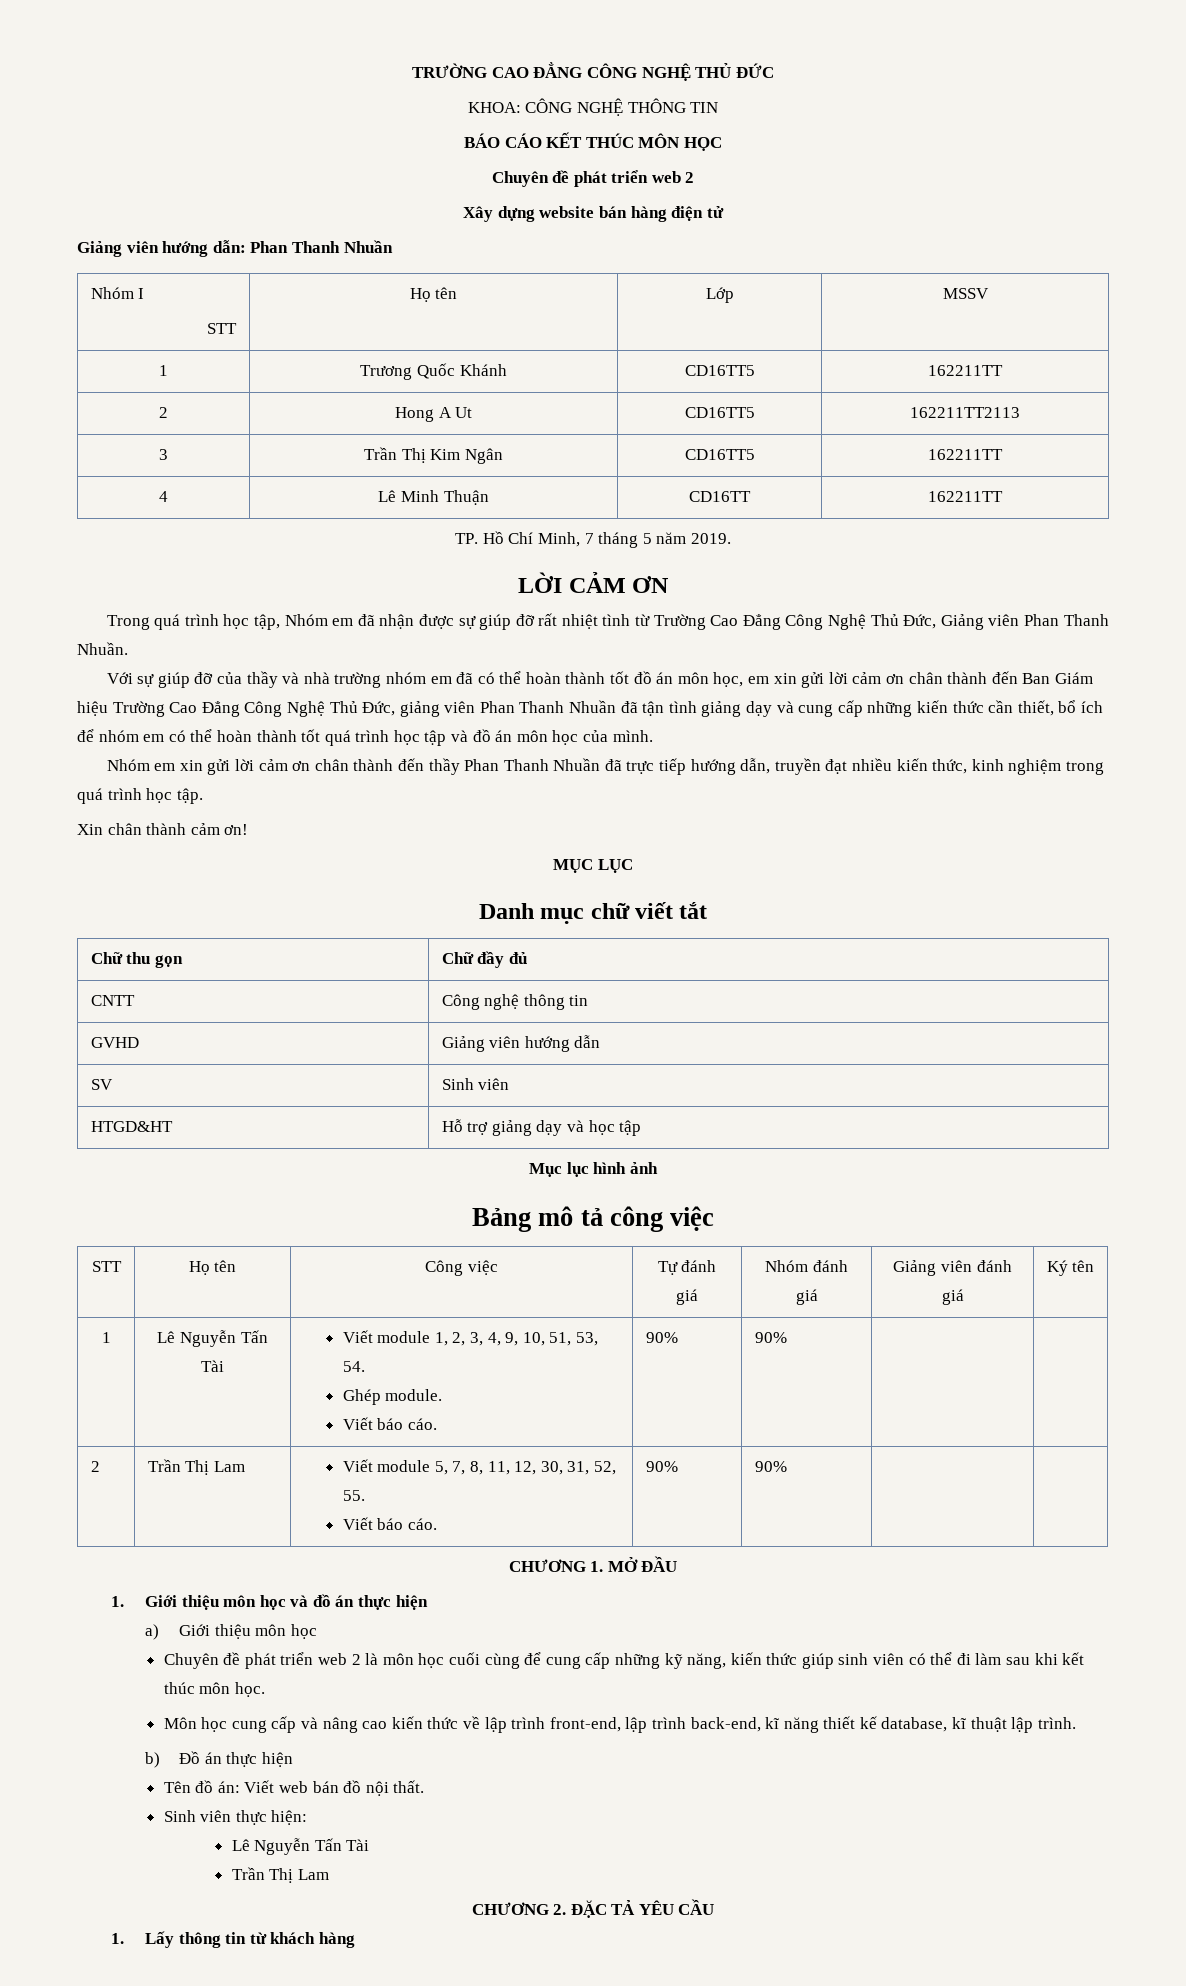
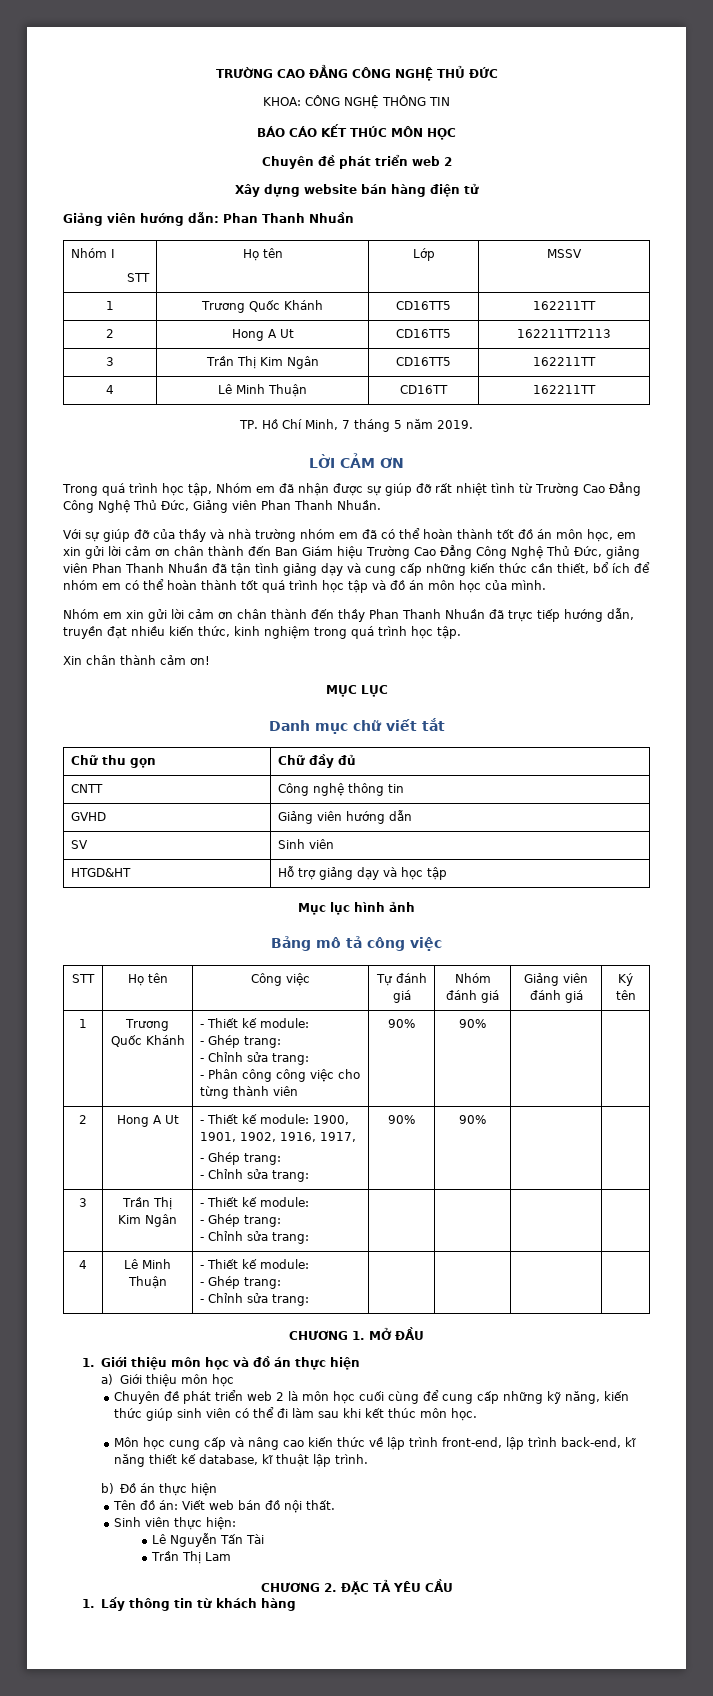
[157,1330,268,1347] [201,1360,224,1372] [342,1330,598,1346] [342,1361,365,1372] [342,1389,443,1405] [342,1417,437,1430] [645,1332,678,1343] [754,1332,787,1343] [90,1461,100,1472] [147,1459,245,1475] [342,1459,616,1475] [342,1490,365,1501] [342,1517,437,1530] [645,1461,678,1472] [754,1461,787,1472] Lê Nguyễn Tấn Tài | Viết module 1, 2, 3, 4, 9, 10, 51, 53, 54. // Ghép module. // Viết báo cáo. | 90% | 90% | | // 2 | Trần Thị Lam | Viết module 5, 7, 8, 11, 12, 30, 31, 52, 55. // Viết báo cáo. | 90% | 90% -> [125,1019,170,1031] [110,1035,185,1047] [200,1018,310,1028] [200,1035,282,1048] [200,1052,310,1065] [200,1069,361,1082] [200,1086,299,1099] [388,1019,415,1028] [459,1019,486,1028] [79,1115,87,1124] [116,1115,179,1127] [200,1114,350,1125] [200,1132,357,1142] [200,1152,282,1165] [200,1169,310,1182] [388,1115,415,1124] [459,1115,486,1124] [79,1198,87,1207] [122,1197,172,1210] [118,1214,177,1227] [200,1197,310,1207] [200,1214,282,1227] [200,1231,310,1244] [79,1260,87,1269] [124,1259,171,1269] [127,1276,167,1289] [200,1259,310,1269] [200,1276,282,1289] [200,1293,310,1306] Trương Quốc Khánh | - Thiết kế module: // - Ghép trang: // - Chỉnh sửa trang: // - Phân công công việc cho từng thành viên | 90% | 90% | | // 2 | Hong A Ut | - Thiết kế module: 1900, 1901, 1902, 1916, 1917, // - Ghép trang: // - Chỉnh sửa trang: | 90% | 90% | | // 3 | Trần Thị Kim Ngân | - Thiết kế module: // - Ghép trang: // - Chỉnh sửa trang: | | | | // 4 | Lê Minh Thuận | - Thiết kế module: // - Ghép trang: // - Chỉnh sửa trang: | |

